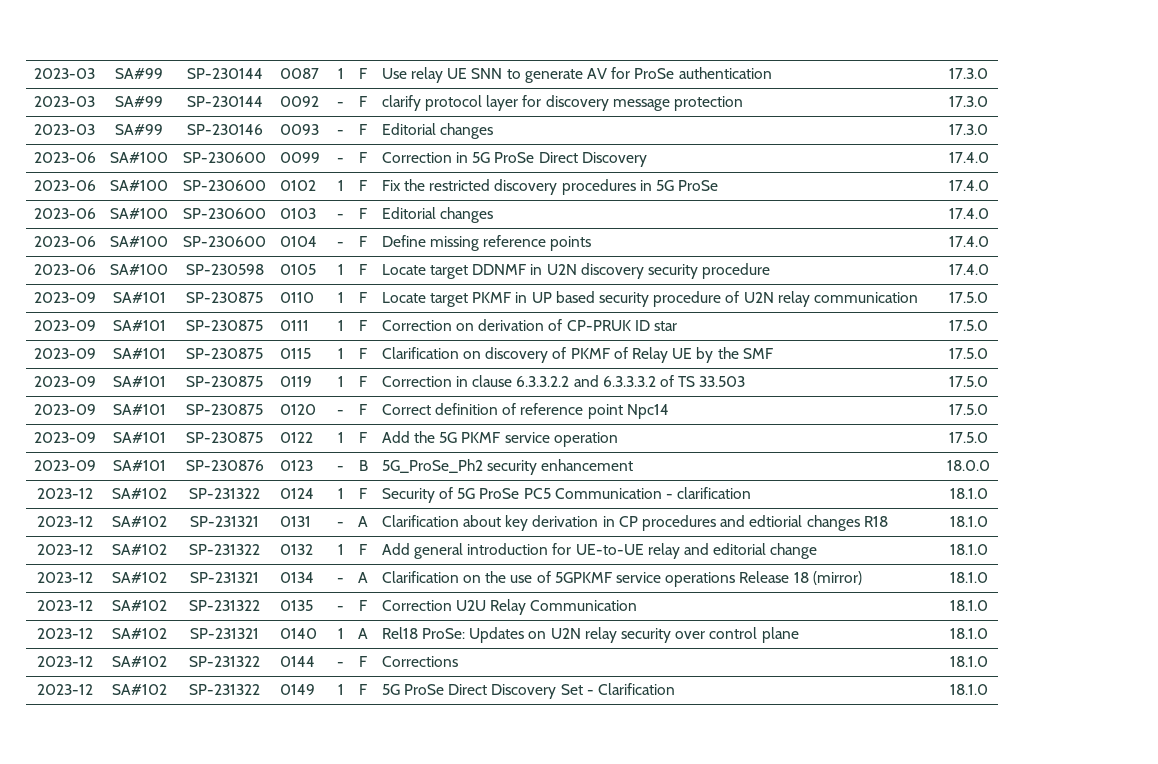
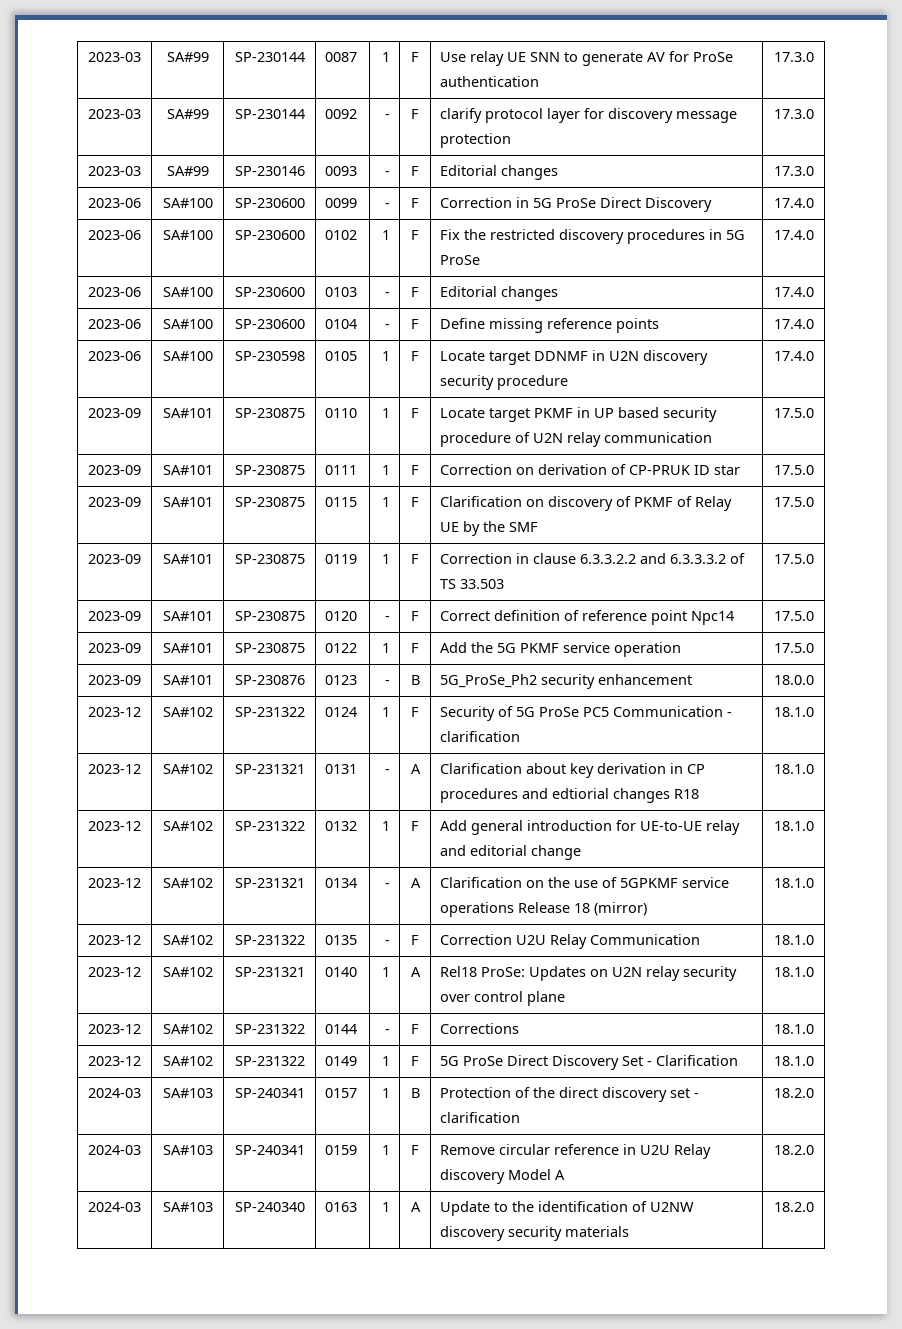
(988, 689) none -> [88,1088,141,1098] [162,1088,213,1098] [234,1088,305,1098] [325,1088,358,1098] [381,1088,390,1098] [410,1088,420,1098] [440,1087,700,1102] [440,1112,521,1123] [773,1088,814,1098] [88,1145,141,1155] [162,1145,213,1155] [234,1145,305,1155] [325,1145,358,1155] [381,1145,390,1155] [411,1145,419,1155] [440,1144,712,1159] [440,1169,566,1184] [773,1145,814,1155] [88,1202,141,1212] [162,1202,213,1212] [234,1202,305,1212] [325,1202,358,1212] [381,1202,390,1212] [410,1202,421,1212] [440,1201,695,1216] [440,1226,630,1241] [773,1202,814,1212] // 2024-03 | SA#103 | SP-240341 | 0157 | 1 | B | Protection of the direct discovery set - clarification | 18.2.0 // 2024-03 | SA#103 | SP-240341 | 0159 | 1 | F | Remove circular reference in U2U Relay discovery Model A | 18.2.0 // 2024-03 | SA#103 | SP-240340 | 0163 | 1 | A | Update to the identification of U2NW discovery security materials | 18.2.0

